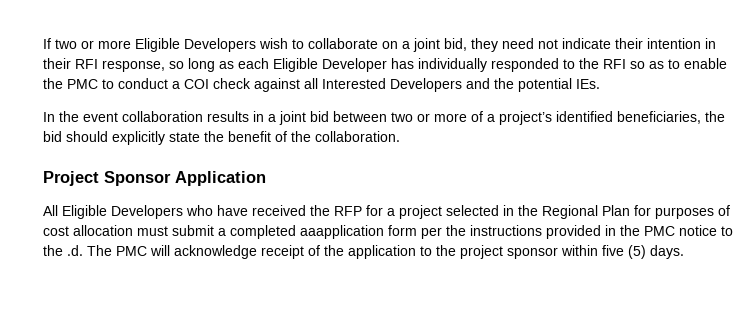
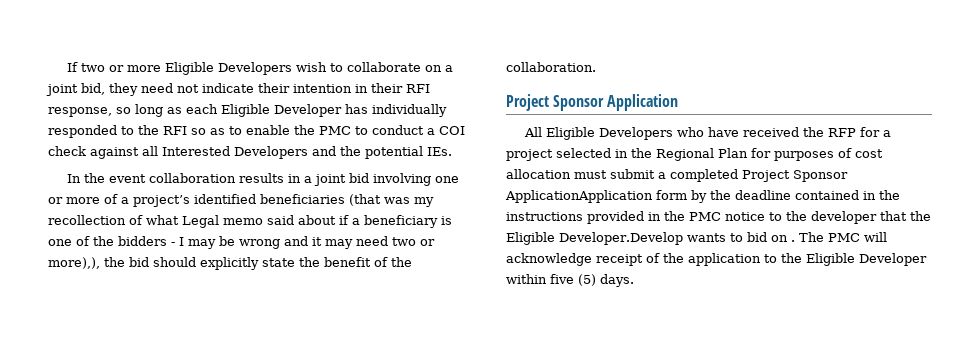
[333,111,413,122] between two -> [372,173,459,186] involving one
[617,111,701,124] beneficiaries, -> [260,194,434,207] [48,215,452,228] [48,236,435,249] [48,257,100,269] beneficiaries (that was my recollection of what Legal memo said about if a beneficiary is one of the bidders - I may be wrong and it may need two or more),),
[300,225,442,239] aaapplication form per -> [742,170,848,182] [505,190,876,203] Project Sponsor ApplicationApplication form by the deadline contained in
[67,245,83,256] .d. -> [811,211,931,224] [506,232,795,245] developer that the Eligible Developer.Develop wants to bid on .
[460,245,558,259] project sponsor -> [806,253,927,266] Eligible Developer

